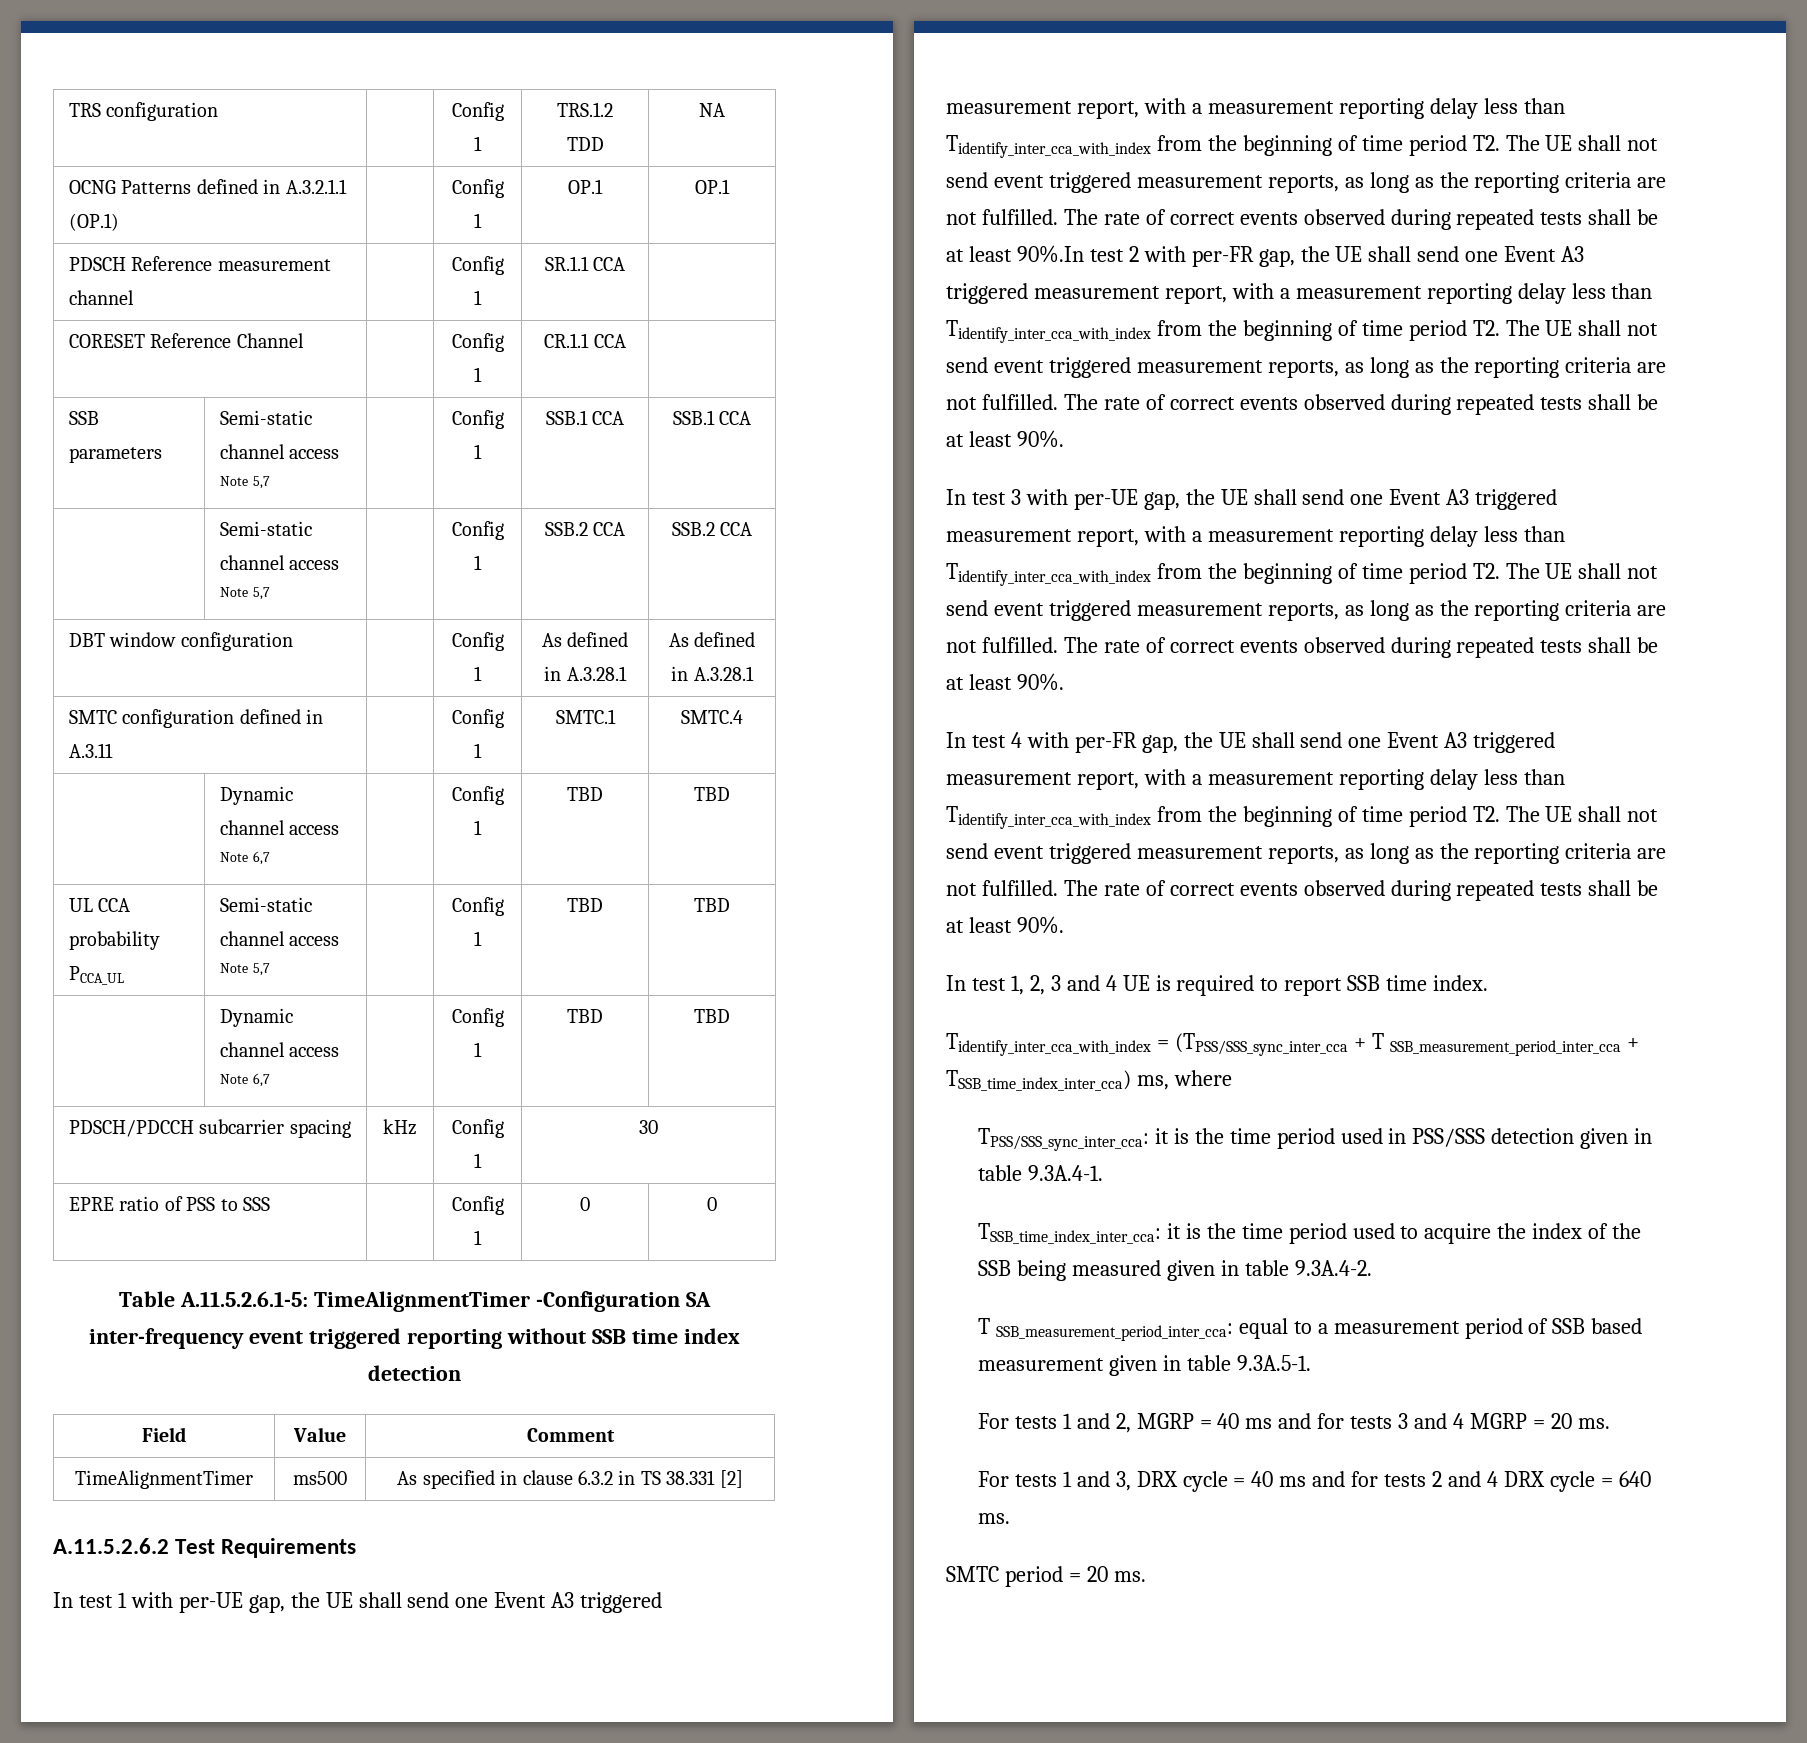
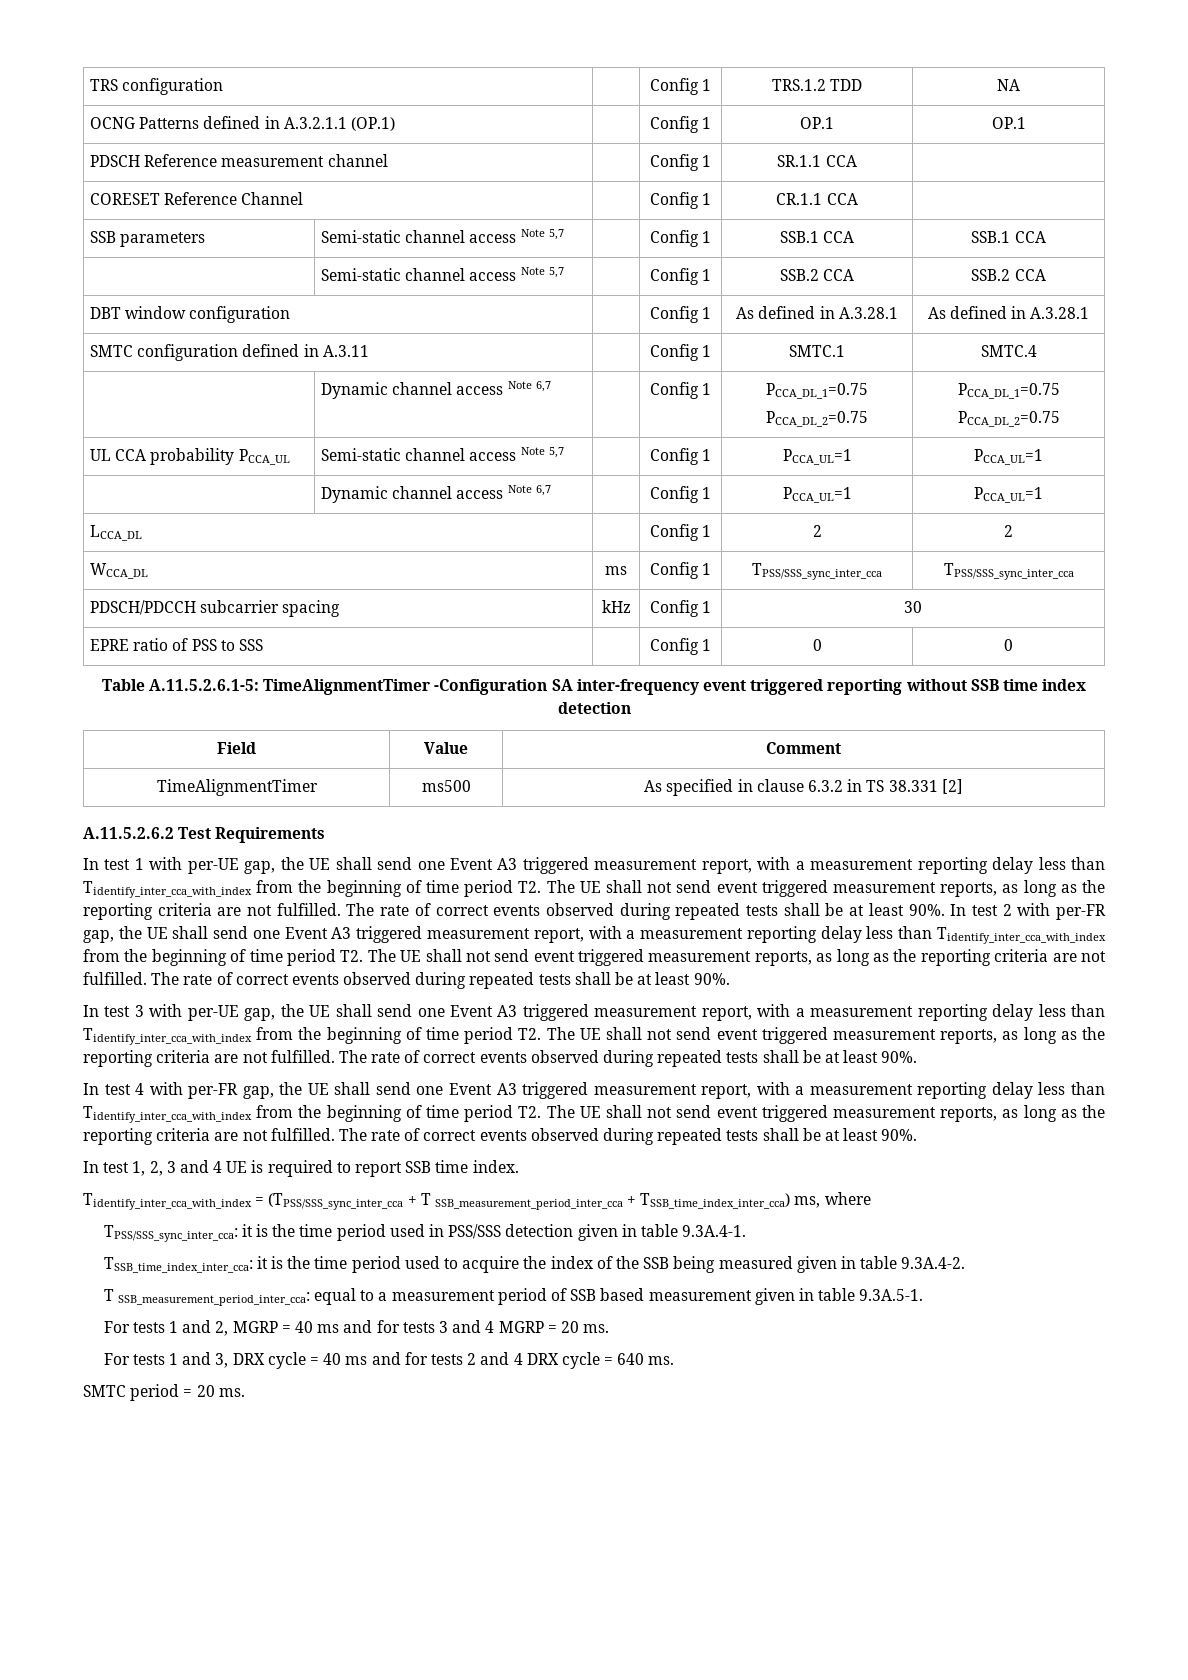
[567,787,603,801] [694,787,730,801] TBD | TBD -> [766,383,868,399] [766,411,868,427] [957,383,1060,399] [957,411,1060,427] PCCA_DL_1=0.75 // PCCA_DL_2=0.75 | PCCA_DL_1=0.75 // PCCA_DL_2=0.75
[567,898,603,912] [694,898,730,912] [219,1008,293,1027] [219,1042,340,1057] [219,1073,271,1087] [451,1008,504,1027] [474,1042,482,1057] [567,1009,603,1023] [694,1009,730,1023] TBD | TBD // | Dynamic channel access Note 6,7 | | Config 1 | TBD | TBD -> [782,449,852,465] [974,449,1043,465] [321,485,551,503] [649,486,712,503] [782,487,852,503] [974,487,1043,503] [90,525,143,541] [649,524,712,541] [812,525,822,537] [1004,525,1013,537] [90,563,149,579] [605,566,627,575] [649,562,712,579] [752,563,882,580] [943,563,1074,580] PCCA_UL=1 | PCCA_UL=1 // | Dynamic channel access Note 6,7 | | Config 1 | PCCA_UL=1 | PCCA_UL=1 // LCCA_DL | | Config 1 | 2 | 2 // WCCA_DL | ms | Config 1 | TPSS/SSS_sync_inter_cca | TPSS/SSS_sync_inter_cca
[1016,245,1084,263] 90%.In -> [908,904,967,916] 90%. In

